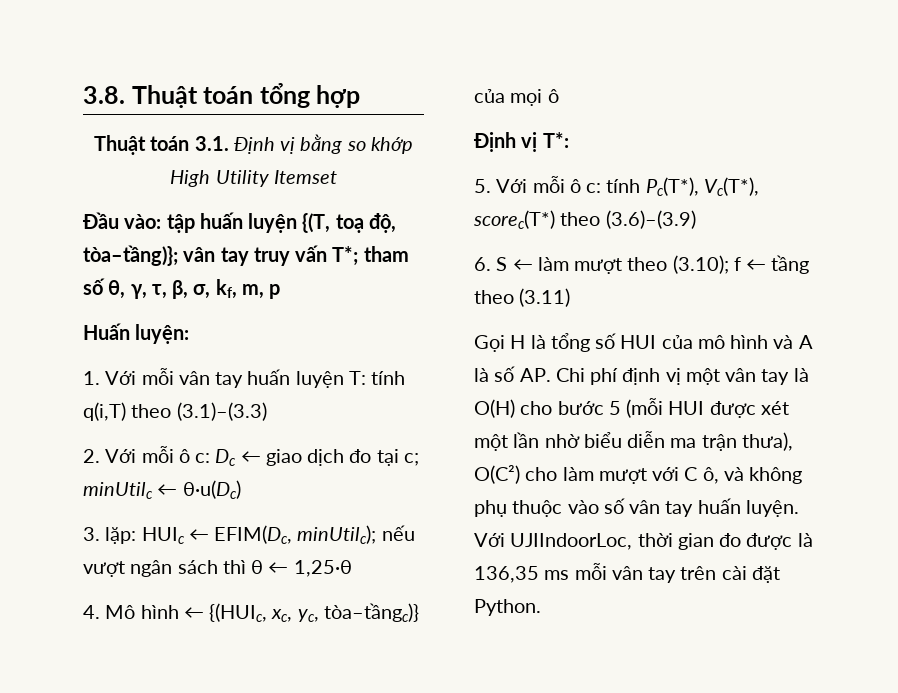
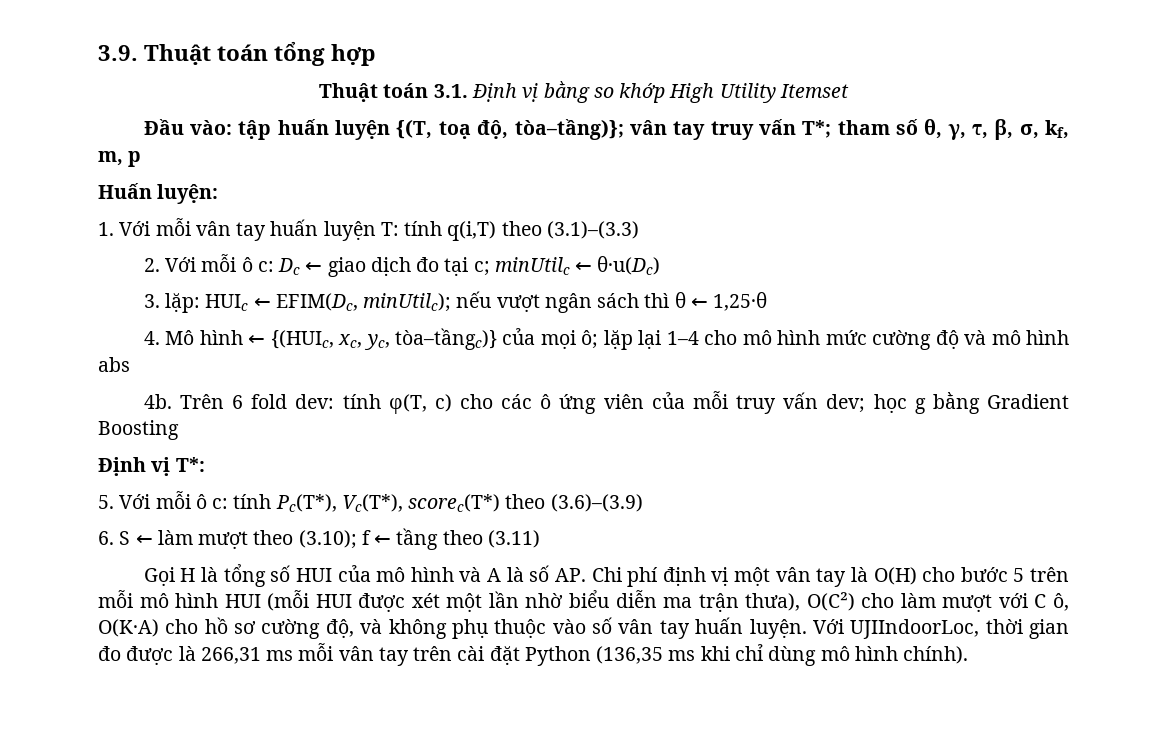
[83,86,125,104] 3.8. -> [98,45,138,61] 3.9.
[547,89,559,103] ô -> [581,330,1070,350] [98,357,130,372] [143,391,1070,414] [98,420,179,440] ô; lặp lại 1–4 cho mô hình mức cường độ và mô hình abs // 4b. Trên 6 fold dev: tính φ(T, c) cho các ô ứng viên của mỗi truy vấn dev; học g bằng Gradient Boosting
(621, 408) none -> [1029,567,1069,582] [98,590,261,608] trên mỗi mô hình HUI
(719, 475) none -> [98,617,354,639] O(K·A) cho hồ sơ cường độ,
[474,566,539,583] 136,35 -> [200,647,261,664] 266,31
[474,599,541,616] Python. -> [524,644,969,666] Python (136,35 ms khi chỉ dùng mô hình chính).

